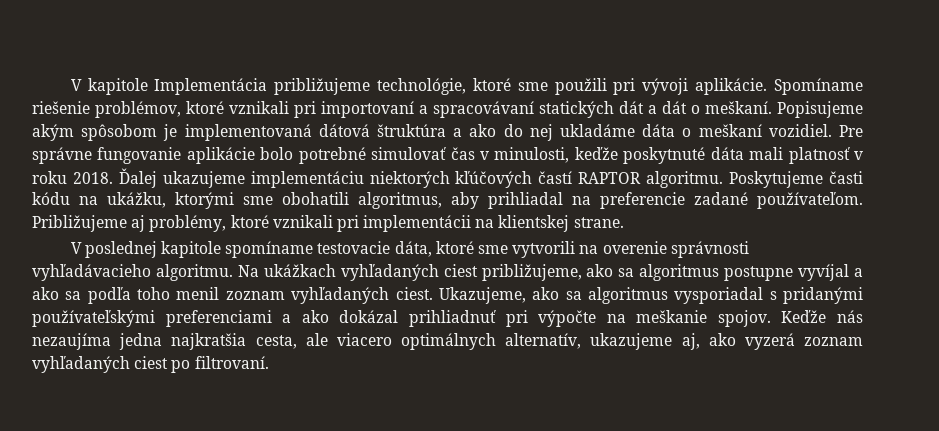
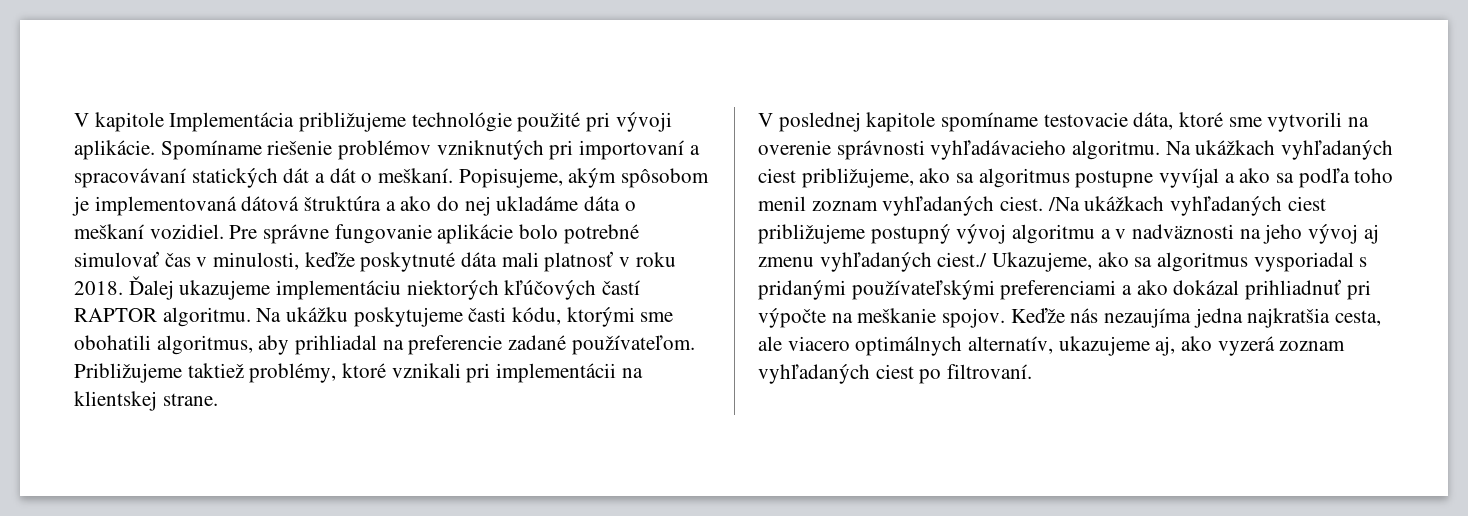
[377,78,607,95] technológie, ktoré sme použili -> [411,112,581,132] technológie použité
[95,101,289,118] problémov, ktoré vznikali -> [338,140,544,160] problémov vzniknutých
[777,101,863,118] Popisujeme -> [458,168,563,188] Popisujeme,
[729,171,863,188] [32,192,166,208] Poskytujeme časti kódu na ukážku, -> [256,307,562,327] Na ukážku poskytujeme časti kódu,
[131,215,146,232] aj -> [187,363,244,378] taktiež
(433, 293) none -> [1047,196,1326,216] [758,224,1379,244] [758,252,988,272] /Na ukážkach vyhľadaných ciest približujeme postupný vývoj algoritmu a v nadväznosti na jeho vývoj aj zmenu vyhľadaných ciest./

